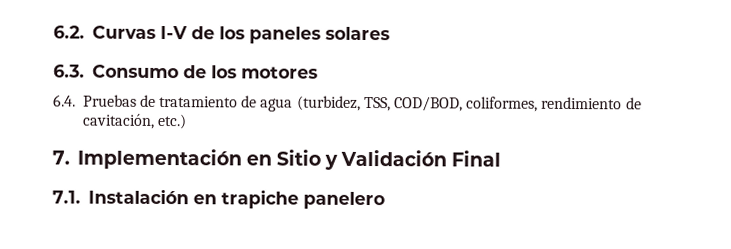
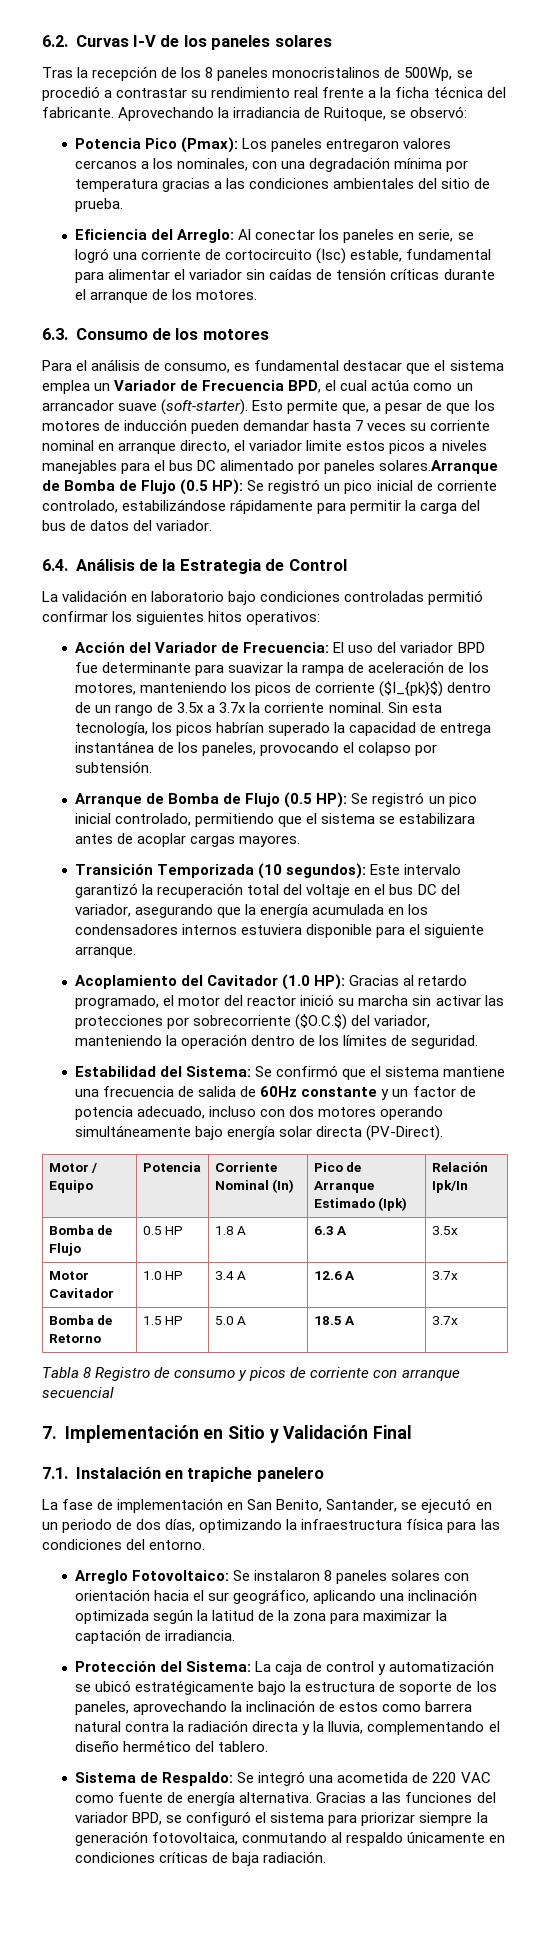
(390, 33) none -> [42,66,473,81] [42,86,506,101] [42,106,468,121] [75,137,452,153] [75,157,469,172] [75,178,491,192] [75,198,124,212] [75,229,474,243] [75,248,492,264] [75,268,495,283] [75,289,258,303] // Tras la recepción de los 8 paneles monocristalinos de 500Wp, se procedió a contrastar su rendimiento real frente a la ficha técnica del fabricante. Aprovechando la irradiancia de Ruitoque, se observó: // Potencia Pico (Pmax): Los paneles entregaron valores cercanos a los nominales, con una degradación mínima por temperatura gracias a las condiciones ambientales del sitio de prueba. // Eficiencia del Arreglo: Al conectar los paneles en serie, se logró una corriente de cortocircuito (Isc) estable, fundamental para alimentar el variador sin caídas de tensión críticas durante el arranque de los motores.
[53,94,642,112] [81,113,187,130] 6.4. Pruebas de tratamiento de agua (turbidez, TSS, COD/BOD, coliformes, rendimiento de cavitación, etc.) -> [42,359,504,374] [42,380,473,394] [42,399,495,415] [42,419,491,434] [42,440,487,454] [42,460,499,474] [42,479,497,495] [42,499,481,514] [42,520,213,531] [42,559,347,574] [42,590,484,605] [42,611,321,625] [75,642,485,653] [75,661,489,676] [75,681,492,697] [75,702,442,716] [75,722,492,736] [75,741,438,756] [75,761,153,773] [75,792,477,808] [75,813,476,827] [75,833,301,847] [75,863,462,879] [75,883,460,898] [75,904,429,918] [75,924,485,938] [75,946,137,958] [75,974,468,990] [75,994,504,1009] [75,1014,431,1030] [75,1034,479,1049] [75,1065,506,1080] [75,1086,476,1100] [75,1106,444,1120] [75,1125,444,1141] [48,1163,98,1173] [48,1180,93,1193] [142,1162,201,1172] [214,1162,277,1172] [214,1179,295,1193] [313,1162,362,1172] [313,1181,374,1193] [313,1197,408,1211] [431,1162,488,1172] [431,1180,468,1193] [48,1225,113,1235] [48,1243,81,1256] [142,1226,184,1235] [214,1226,247,1235] [313,1226,348,1235] [431,1226,458,1235] [48,1271,89,1280] [48,1288,114,1298] [142,1271,184,1280] [214,1271,247,1280] [313,1271,356,1280] [431,1271,458,1280] [48,1315,113,1325] [48,1334,101,1343] [142,1316,184,1325] [214,1316,247,1325] [313,1316,356,1325] [431,1316,458,1325] [42,1367,460,1381] [42,1387,114,1398] Para el análisis de consumo, es fundamental destacar que el sistema emplea un Variador de Frecuencia BPD, el cual actúa como un arrancador suave (soft-starter). Esto permite que, a pesar de que los motores de inducción pueden demandar hasta 7 veces su corriente nominal en arranque directo, el variador limite estos picos a niveles manejables para el bus DC alimentado por paneles solares.Arranque de Bomba de Flujo (0.5 HP): Se registró un pico inicial de corriente controlado, estabilizándose rápidamente para permitir la carga del bus de datos del variador. // 6.4. Análisis de la Estrategia de Control // La validación en laboratorio bajo condiciones controladas permitió confirmar los siguientes hitos operativos: // Acción del Variador de Frecuencia: El uso del variador BPD fue determinante para suavizar la rampa de aceleración de los motores, manteniendo los picos de corriente ($I_{pk}$) dentro de un rango de 3.5x a 3.7x la corriente nominal. Sin esta tecnología, los picos habrían superado la capacidad de entrega instantánea de los paneles, provocando el colapso por subtensión. // Arranque de Bomba de Flujo (0.5 HP): Se registró un pico inicial controlado, permitiendo que el sistema se estabilizara antes de acoplar cargas mayores. // Transición Temporizada (10 segundos): Este intervalo garantizó la recuperación total del voltaje en el bus DC del variador, asegurando que la energía acumulada en los condensadores internos estuviera disponible para el siguiente arranque. // Acoplamiento del Cavitador (1.0 HP): Gracias al retardo programado, el motor del reactor inició su marcha sin activar las protecciones por sobrecorriente ($O.C.$) del variador, manteniendo la operación dentro de los límites de seguridad. // Estabilidad del Sistema: Se confirmó que el sistema mantiene una frecuencia de salida de 60Hz constante y un factor de potencia adecuado, incluso con dos motores operando simultáneamente bajo energía solar directa (PV-Direct). // Motor / Equipo | Potencia | Corriente Nominal (In) | Pico de Arranque Estimado (Ipk) | Relación Ipk/In // Bomba de Flujo | 0.5 HP | 1.8 A | 6.3 A | 3.5x // Motor Cavitador | 1.0 HP | 3.4 A | 12.6 A | 3.7x // Bomba de Retorno | 1.5 HP | 5.0 A | 18.5 A | 3.7x // Tabla 8 Registro de consumo y picos de corriente con arranque secuencial
(385, 200) none -> [42,1498,492,1513] [42,1519,500,1533] [42,1539,206,1550] [75,1570,470,1584] [75,1589,478,1604] [75,1610,447,1624] [75,1629,236,1644] [75,1660,495,1675] [75,1680,497,1695] [75,1700,473,1715] [75,1720,500,1735] [75,1740,269,1752] [75,1771,491,1786] [75,1792,496,1806] [75,1811,488,1826] [75,1831,506,1846] [75,1851,327,1866] // La fase de implementación en San Benito, Santander, se ejecutó en un periodo de dos días, optimizando la infraestructura física para las condiciones del entorno. // Arreglo Fotovoltaico: Se instalaron 8 paneles solares con orientación hacia el sur geográfico, aplicando una inclinación optimizada según la latitud de la zona para maximizar la captación de irradiancia. // Protección del Sistema: La caja de control y automatización se ubicó estratégicamente bajo la estructura de soporte de los paneles, aprovechando la inclinación de estos como barrera natural contra la radiación directa y la lluvia, complementando el diseño hermético del tablero. // Sistema de Respaldo: Se integró una acometida de 220 VAC como fuente de energía alternativa. Gracias a las funciones del variador BPD, se configuró el sistema para priorizar siempre la generación fotovoltaica, conmutando al respaldo únicamente en condiciones críticas de baja radiación.

